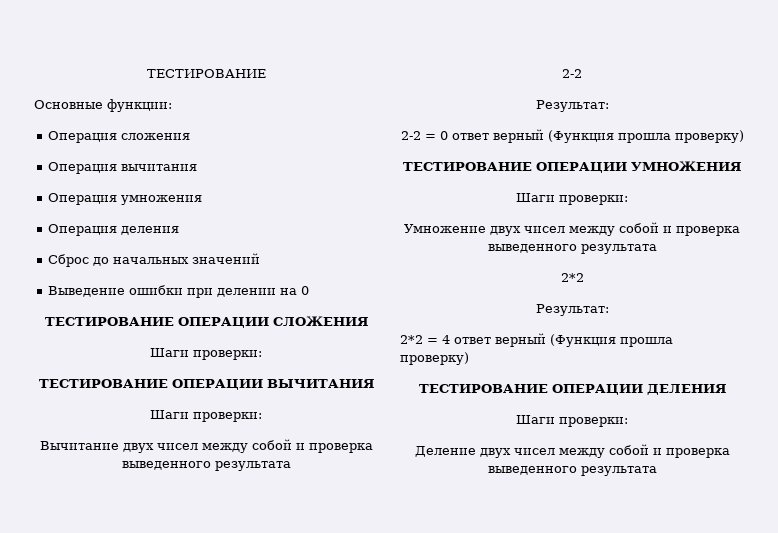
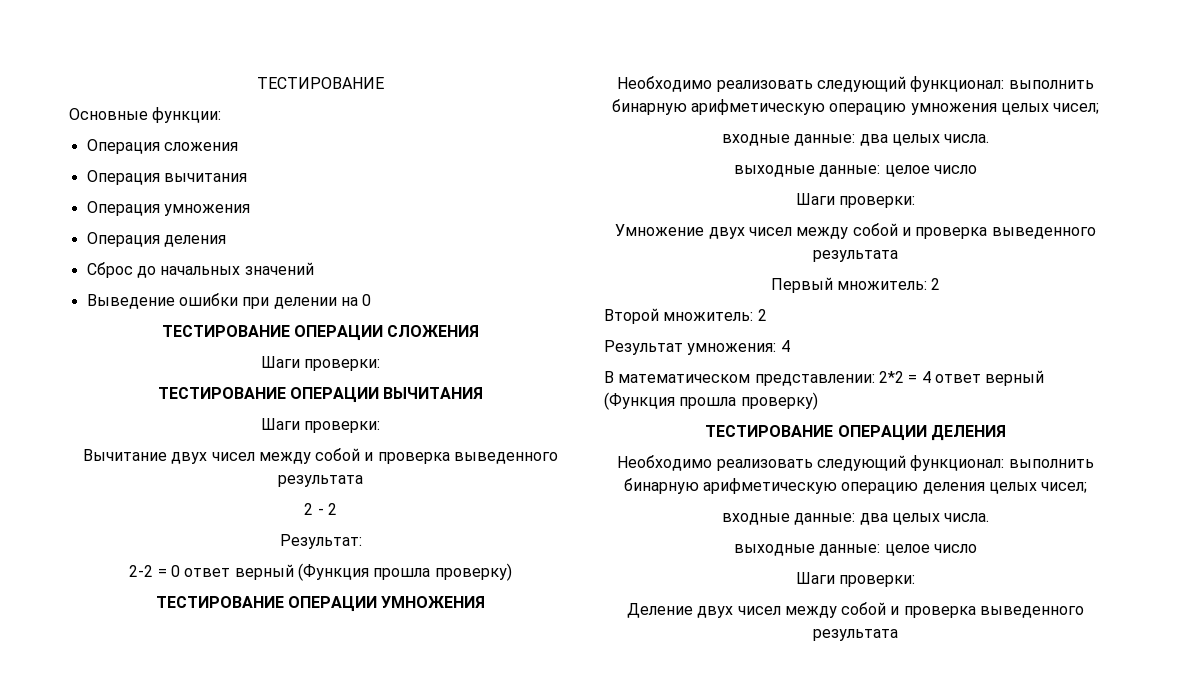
[562,69,582,78] 2-2 -> [304,503,337,515] 2 - 2
(741, 166) none -> [617,76,1094,92] [611,99,1100,115] [721,134,990,146] [734,165,977,177] // Необходимо реализовать следующий функционал: выполнить бинарную арифметическую операцию умножения целых чисел; // входные данные: два целых числа. // выходные данные: целое число
[560,273,584,282] [535,304,609,316] 2*2 // Результат: // -> [770,277,941,293] [604,308,767,324] [604,340,790,355] [604,371,875,386] Первый множитель: 2 // Второй множитель: 2 // Результат умножения: 4 // В математическом представлении:
(726, 389) none -> [617,455,1094,471] [623,478,1088,494] [721,513,990,525] [734,544,977,556] // Необходимо реализовать следующий функционал: выполнить бинарную арифметическую операцию деления целых чисел; // входные данные: два целых числа. // выходные данные: целое число

